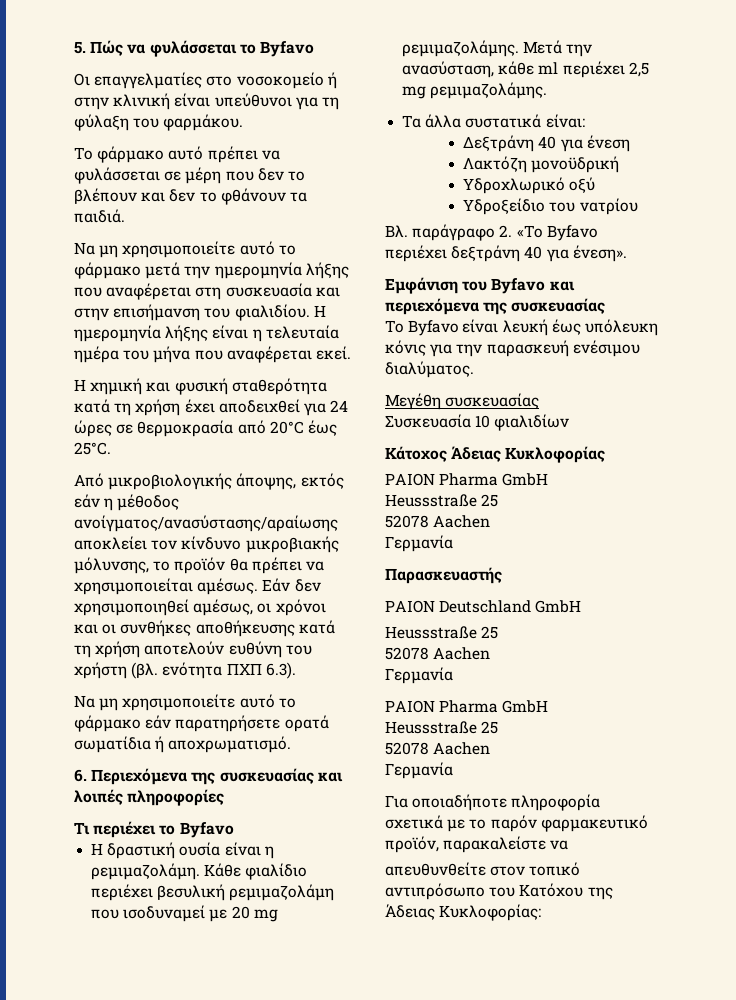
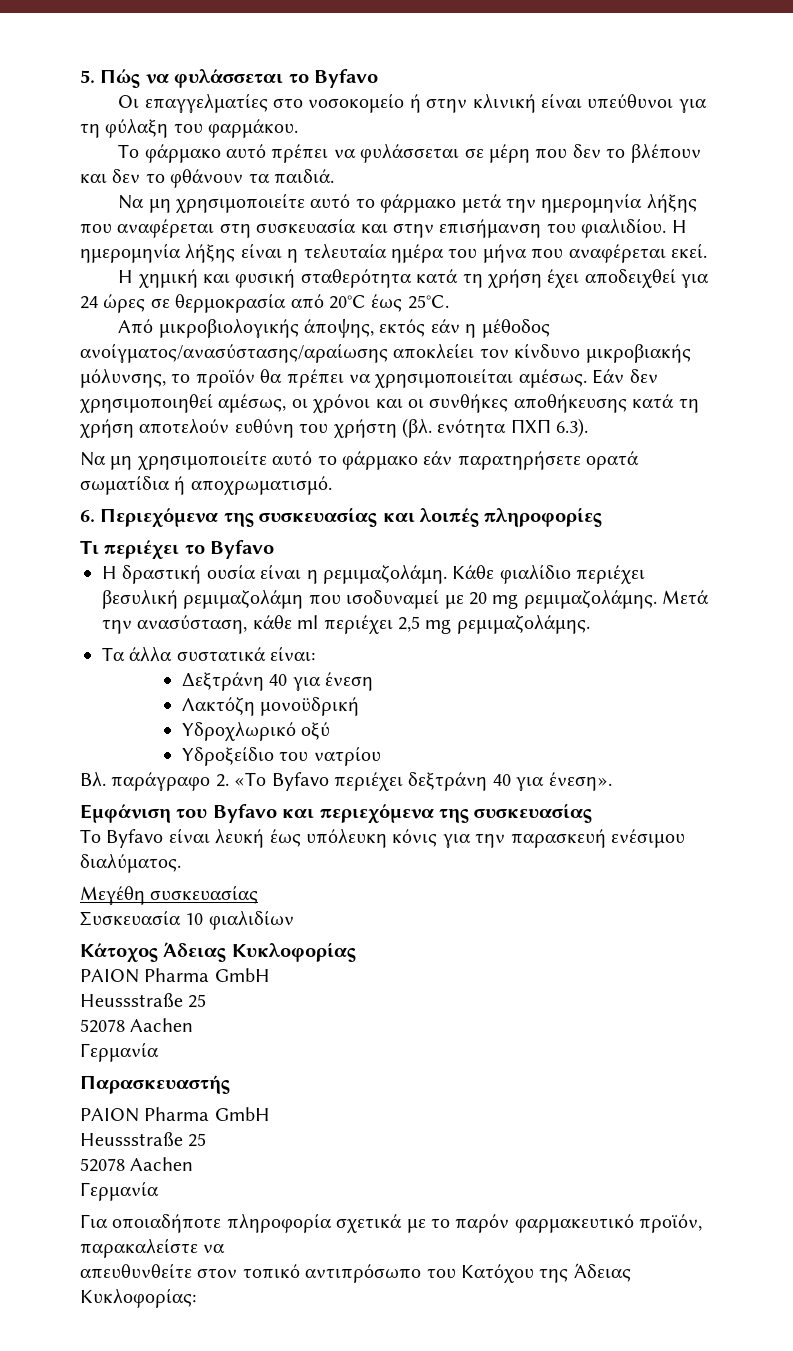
[385,600,582,613] [385,626,499,639] [385,647,491,660] [385,667,453,684] // PAION Deutschland GmbH // Heussstraße 25 // 52078 Aachen // Γερμανία -> (230, 1084) none

